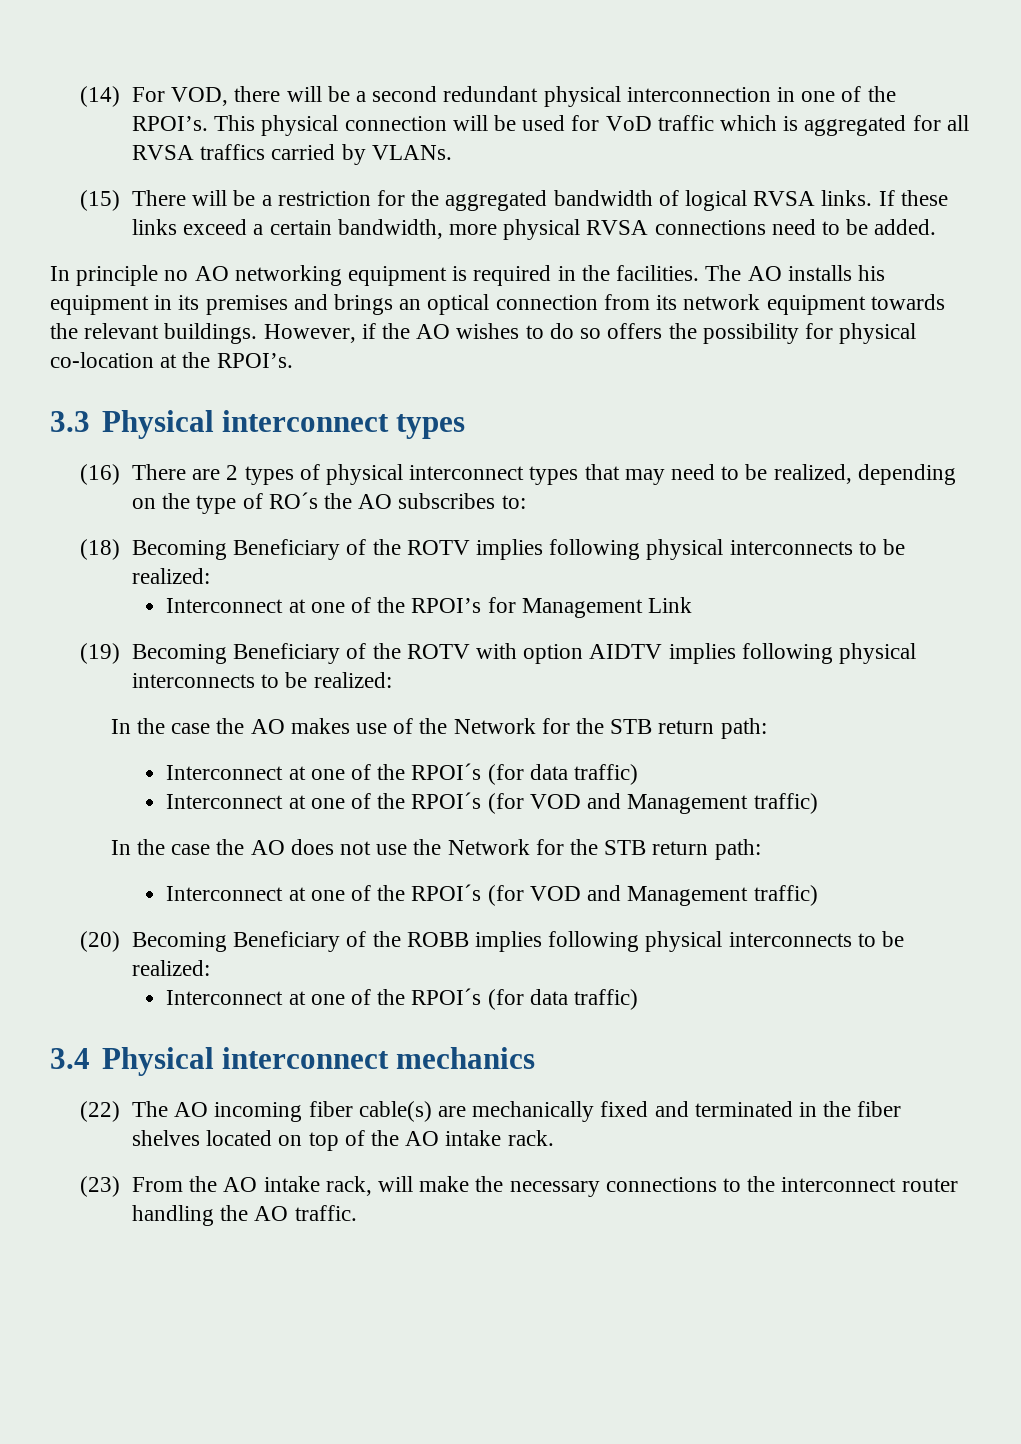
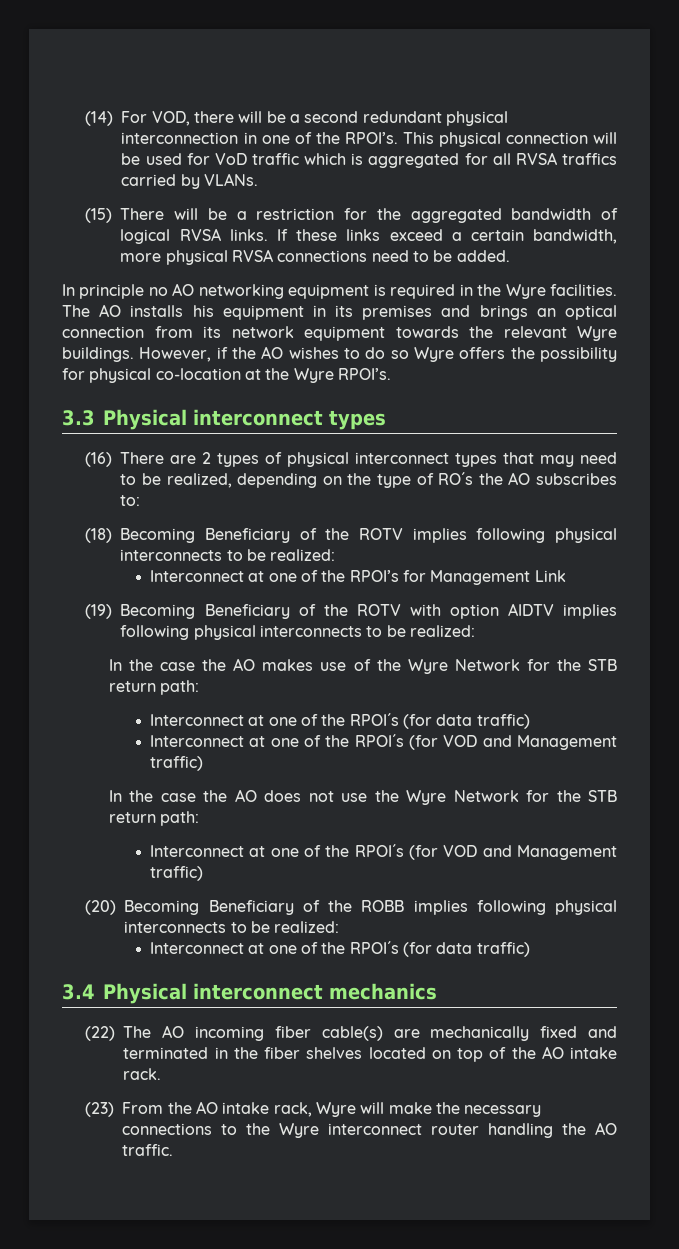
(610, 273) none -> [505,284,546,299] Wyre
(160, 331) none -> [577,326,617,341] Wyre
(602, 333) none -> [413,347,454,362] Wyre
(211, 360) none -> [293,368,334,383] Wyre
(448, 726) none -> [407,659,448,674] Wyre
(442, 847) none -> [406,790,447,805] Wyre
(372, 1186) none -> [316,1102,357,1117] Wyre
(776, 1184) none -> [279,1123,320,1138] Wyre

